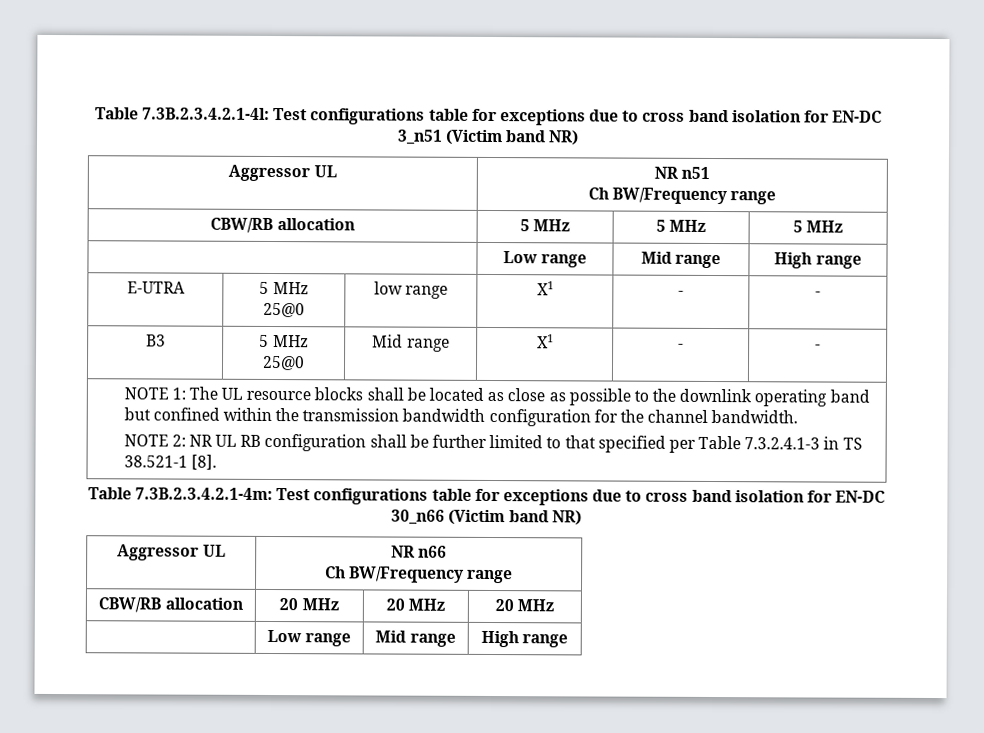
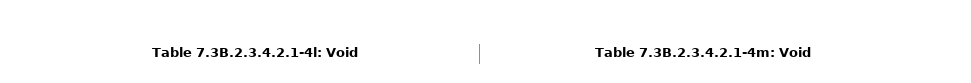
[273,108,883,126] [397,129,580,146] [228,164,337,182] [653,166,711,179] [587,187,777,205] [210,217,355,234] [519,219,571,232] [655,219,707,232] [792,220,844,233] [503,251,587,268] [640,251,722,269] [774,252,862,269] [126,281,185,294] [259,281,309,295] [263,302,305,318] [373,281,449,299] [536,281,554,296] [678,290,684,296] [815,291,821,297] [145,334,166,347] [259,334,309,348] [262,355,305,371] [372,334,450,352] [536,334,554,349] [678,343,684,349] [815,344,821,350] [123,386,870,407] [123,407,799,427] [123,433,862,453] [123,454,217,470] [87,487,886,506] [391,509,582,526] [117,544,226,561] [390,545,448,558] [324,566,514,584] [98,597,243,613] [279,598,339,611] [385,598,446,611] [494,599,555,612] [267,629,351,647] [375,630,456,647] [480,630,569,648] Test configurations table for exceptions due to cross band isolation for EN-DC 3_n51 (Victim band NR) // Aggressor UL | NR n51 // Ch BW/Frequency range // CBW/RB allocation | 5 MHz | 5 MHz | 5 MHz // | Low range | Mid range | High range // E-UTRA | 5 MHz // 25@0 | low range | X1 | - | - // B3 | 5 MHz // 25@0 | Mid range | X1 | - | - // NOTE 1: The UL resource blocks shall be located as close as possible to the downlink operating band but confined within the transmission bandwidth configuration for the channel bandwidth. // NOTE 2: NR UL RB configuration shall be further limited to that specified per Table 7.3.2.4.1-3 in TS 38.521-1 [8]. // Table 7.3B.2.3.4.2.1-4m: Test configurations table for exceptions due to cross band isolation for EN-DC 30_n66 (Victim band NR) // Aggressor UL | NR n66 // Ch BW/Frequency range // CBW/RB allocation | 20 MHz | 20 MHz | 20 MHz // | Low range | Mid range | High range -> [325,47,358,57] [595,47,811,57] Void // Table 7.3B.2.3.4.2.1-4m: Void

